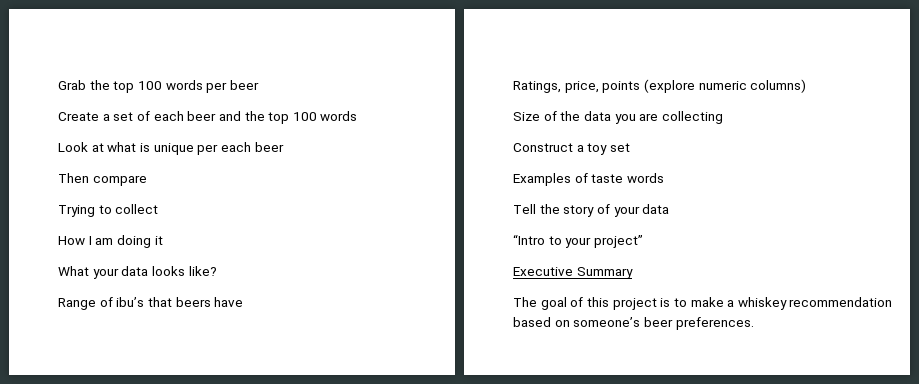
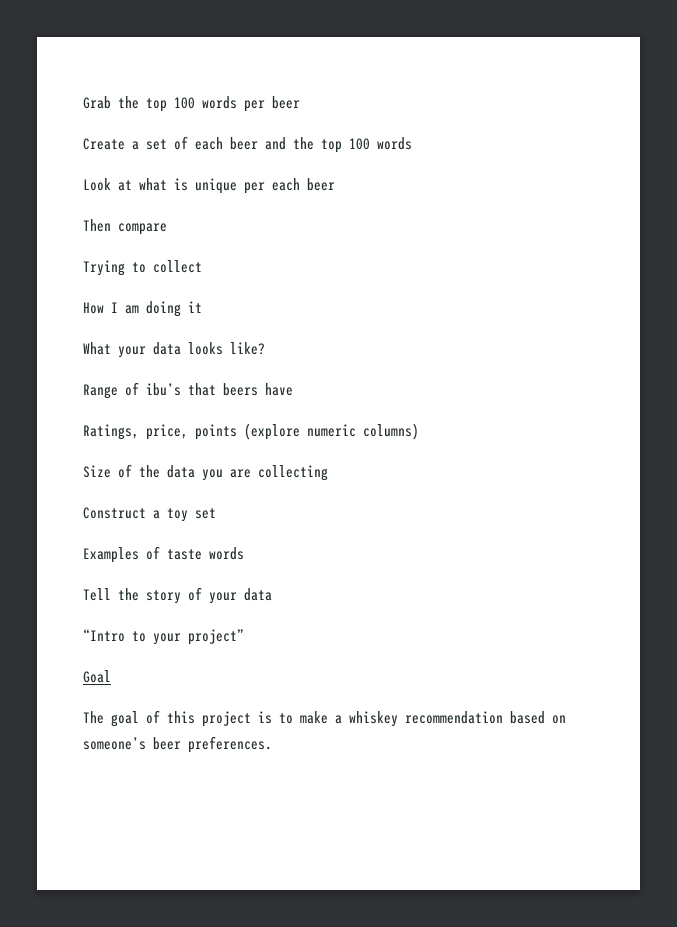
[513,267,633,279] Executive Summary -> [83,670,111,683] Goal

